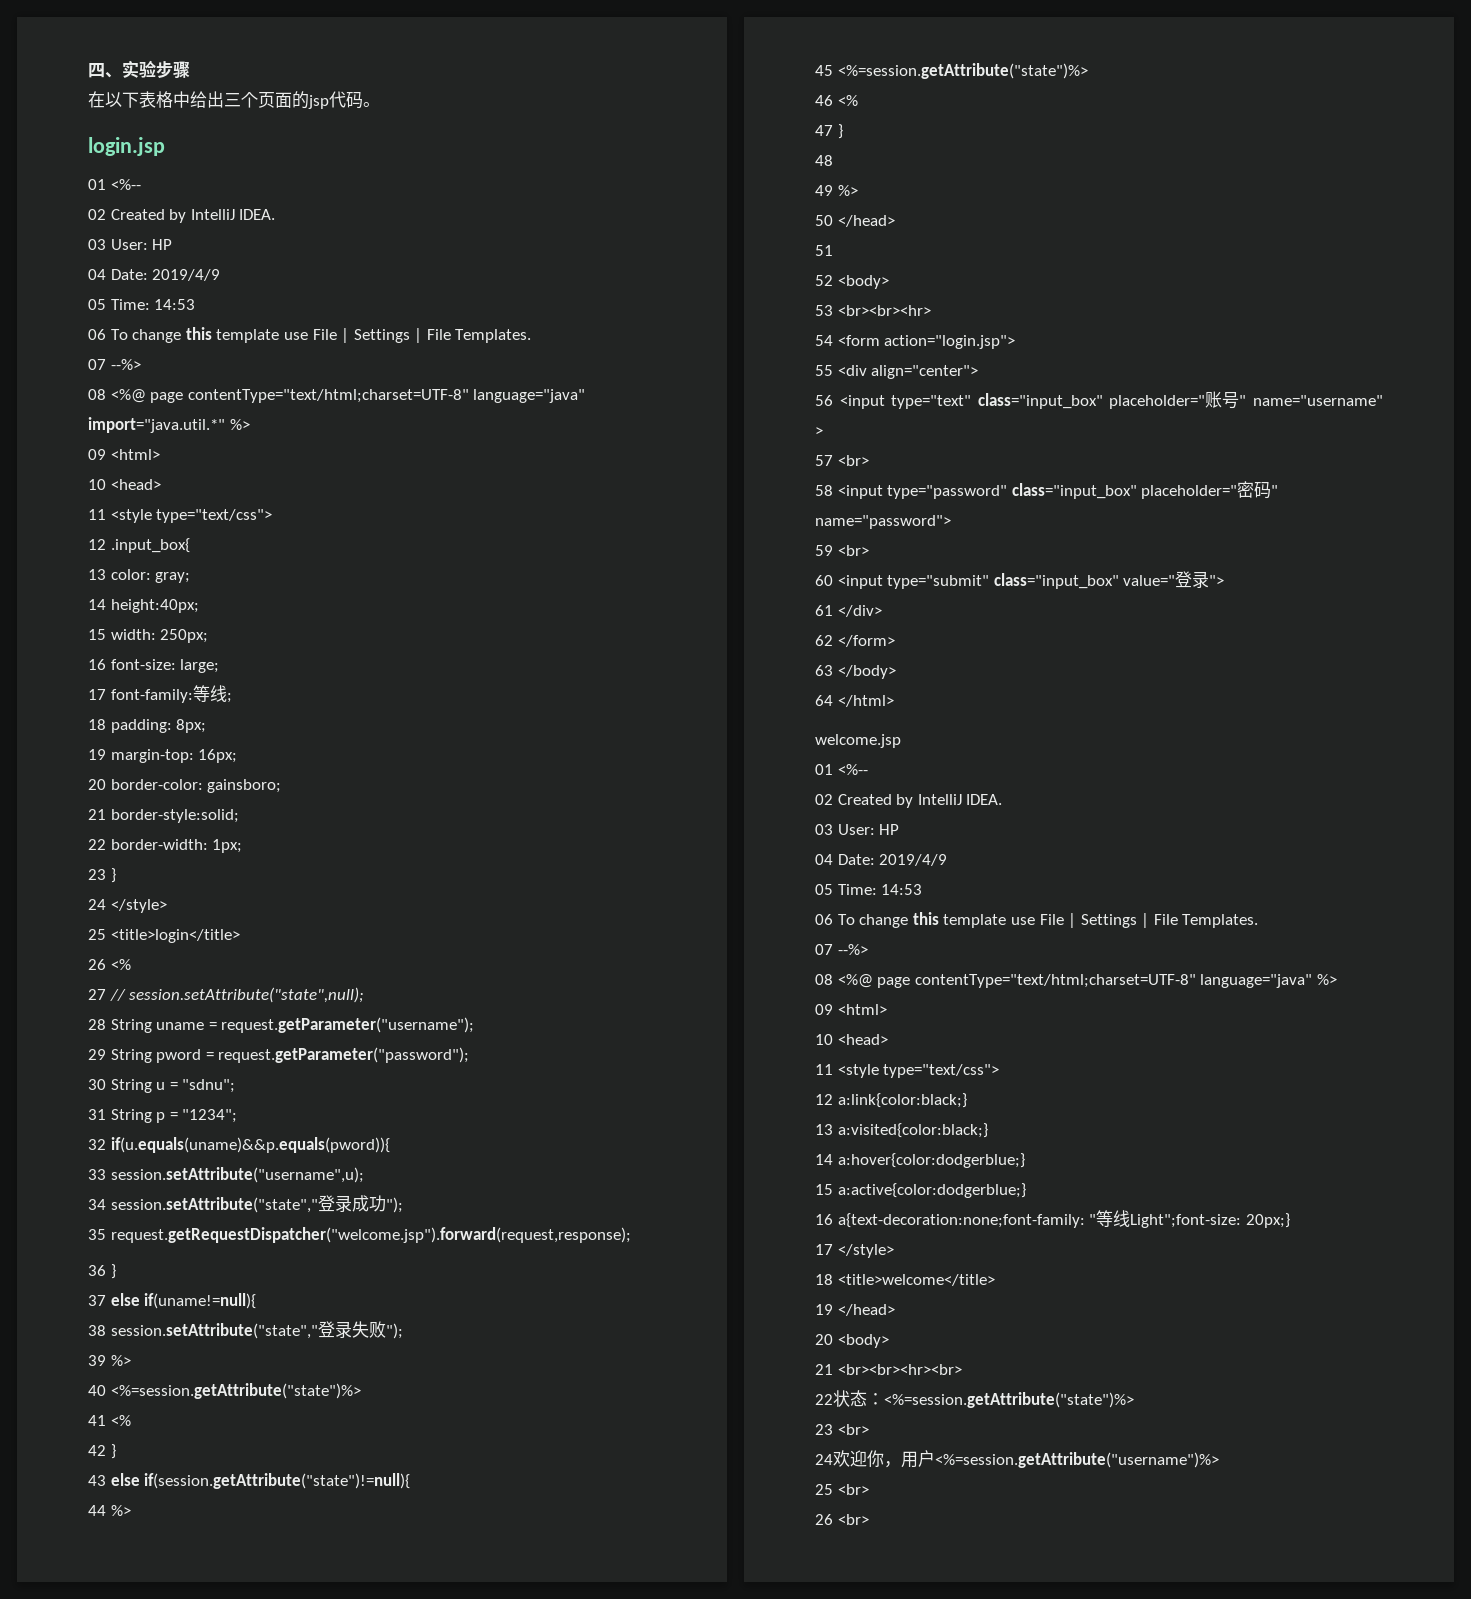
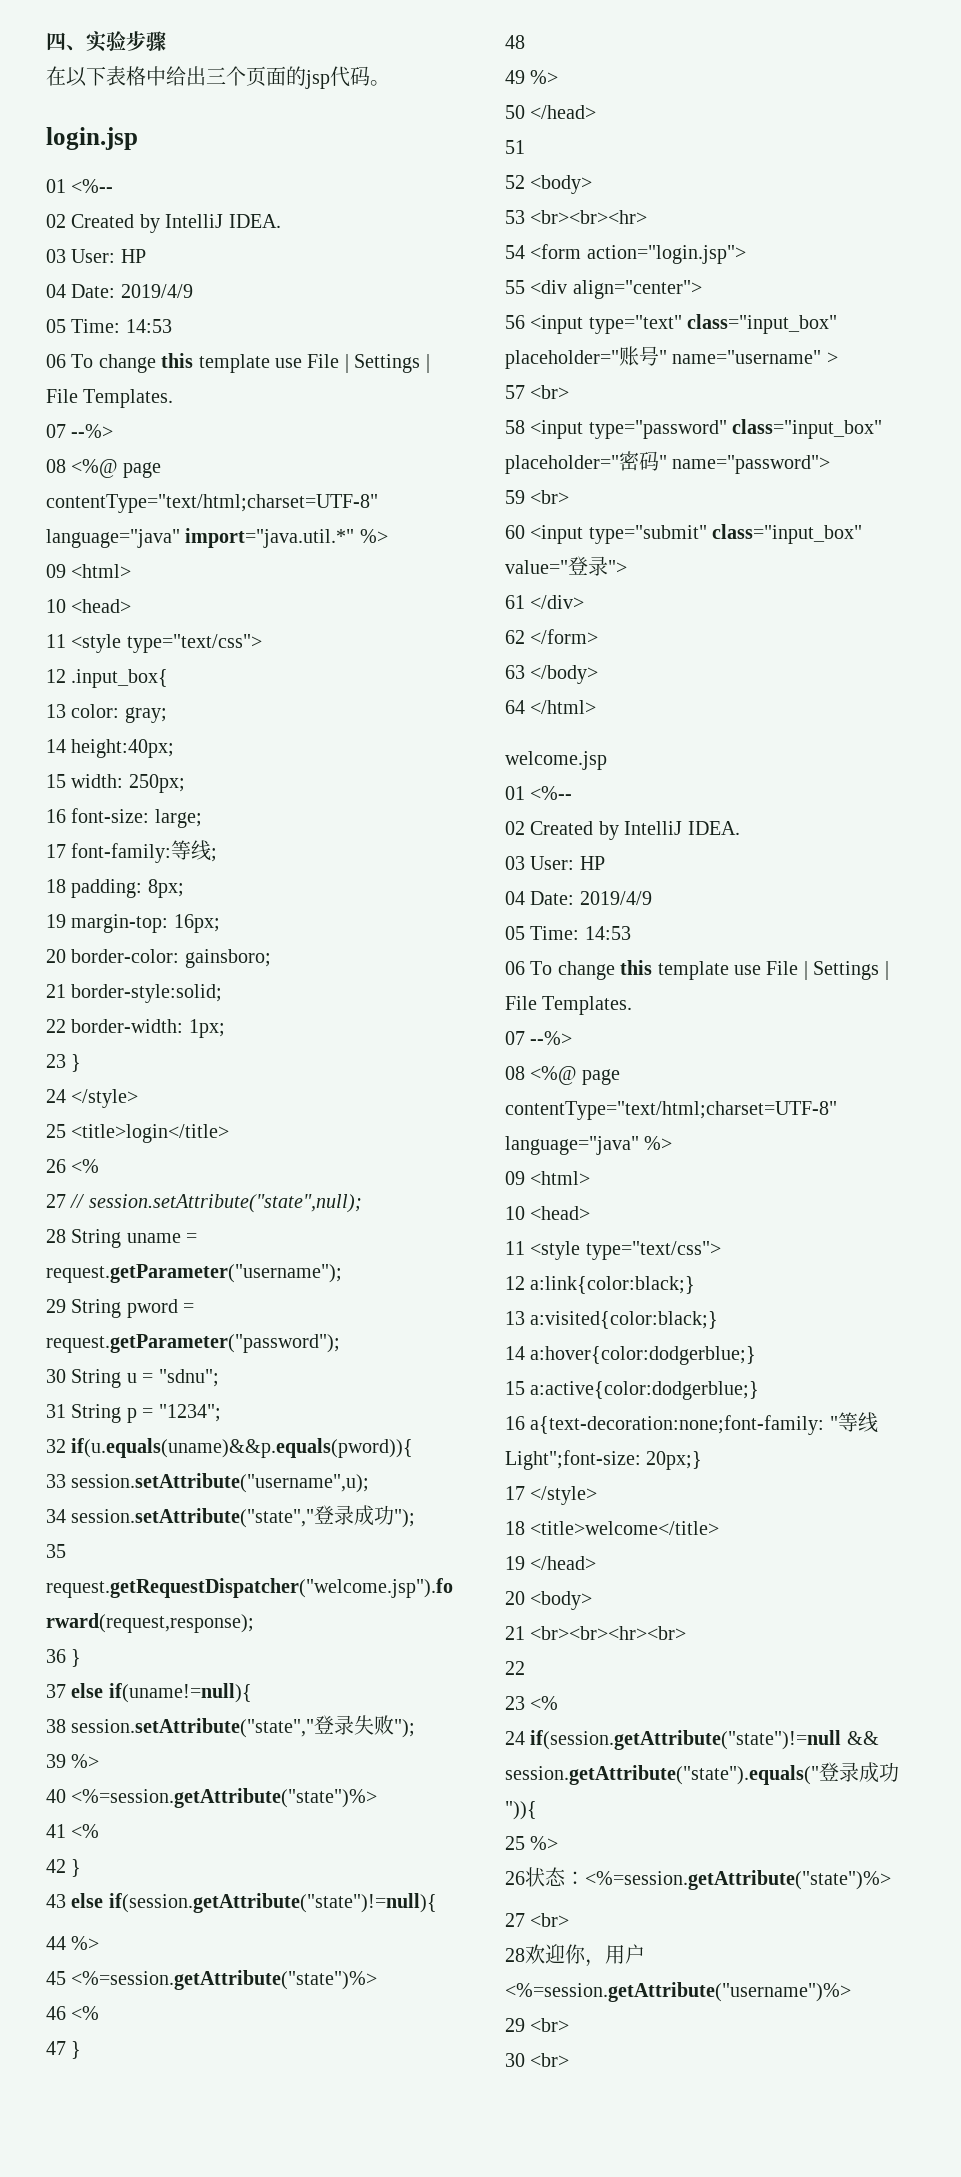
(833, 1399) none -> [505,1696,559,1710] [505,1730,879,1750] [505,1762,899,1785] [505,1801,537,1820] [505,1836,559,1850] [505,1871,525,1885] // 23 <% // 24 if(session.getAttribute("state")!=null && session.getAttribute("state").equals("登录成功")){ // 25 %> // 26
[815,1424,869,1435] [815,1454,833,1465] 23 <br> // 24 -> [505,1913,570,1927] [505,1948,525,1962] 27 <br> // 28
[815,1484,869,1495] [815,1514,833,1525] 25 <br> // 26 -> [505,2018,570,2032] [505,2053,525,2067] 29 <br> // 30

